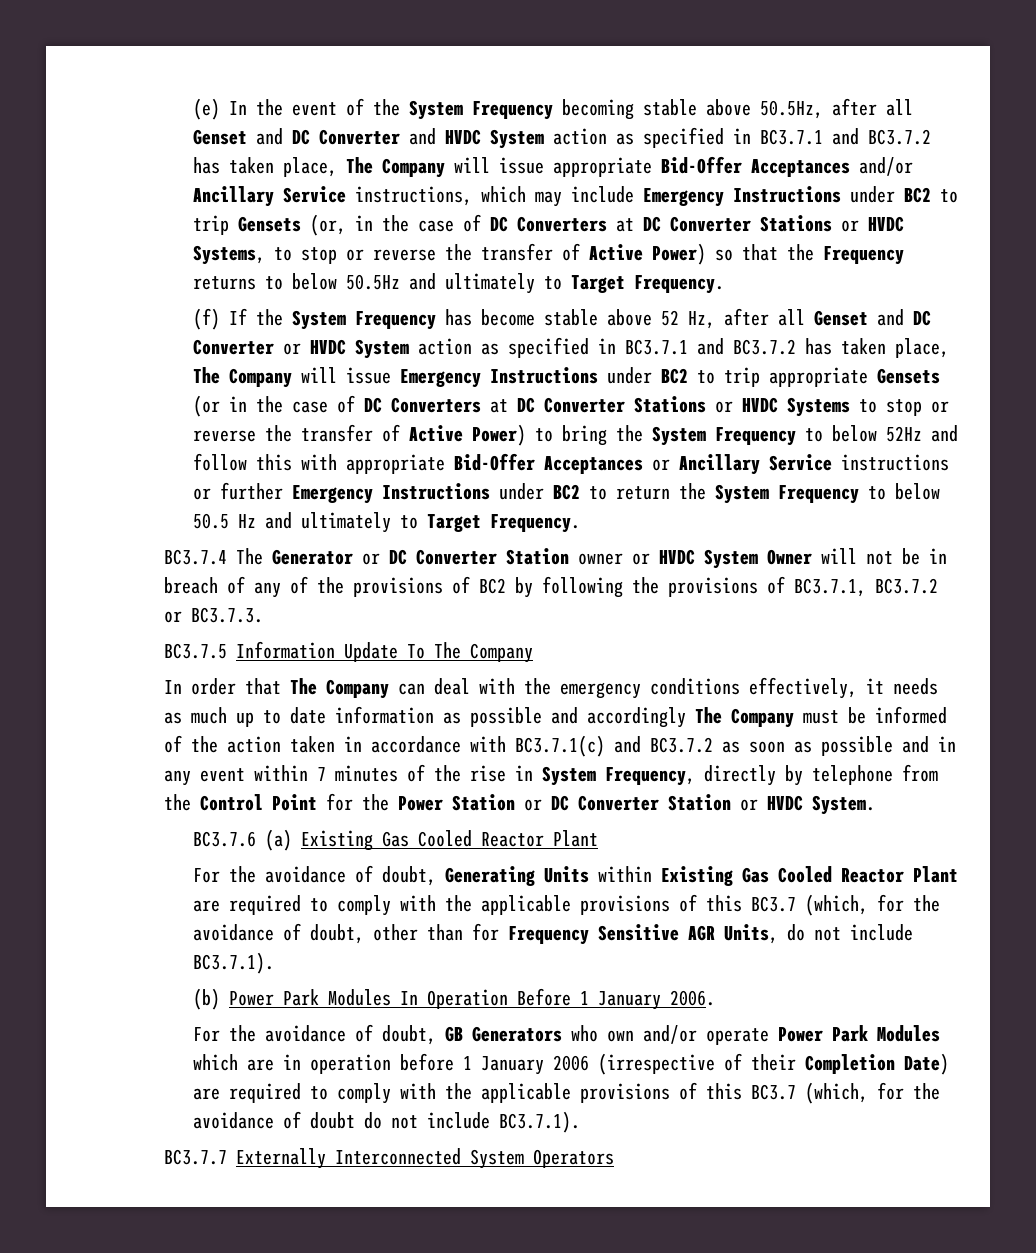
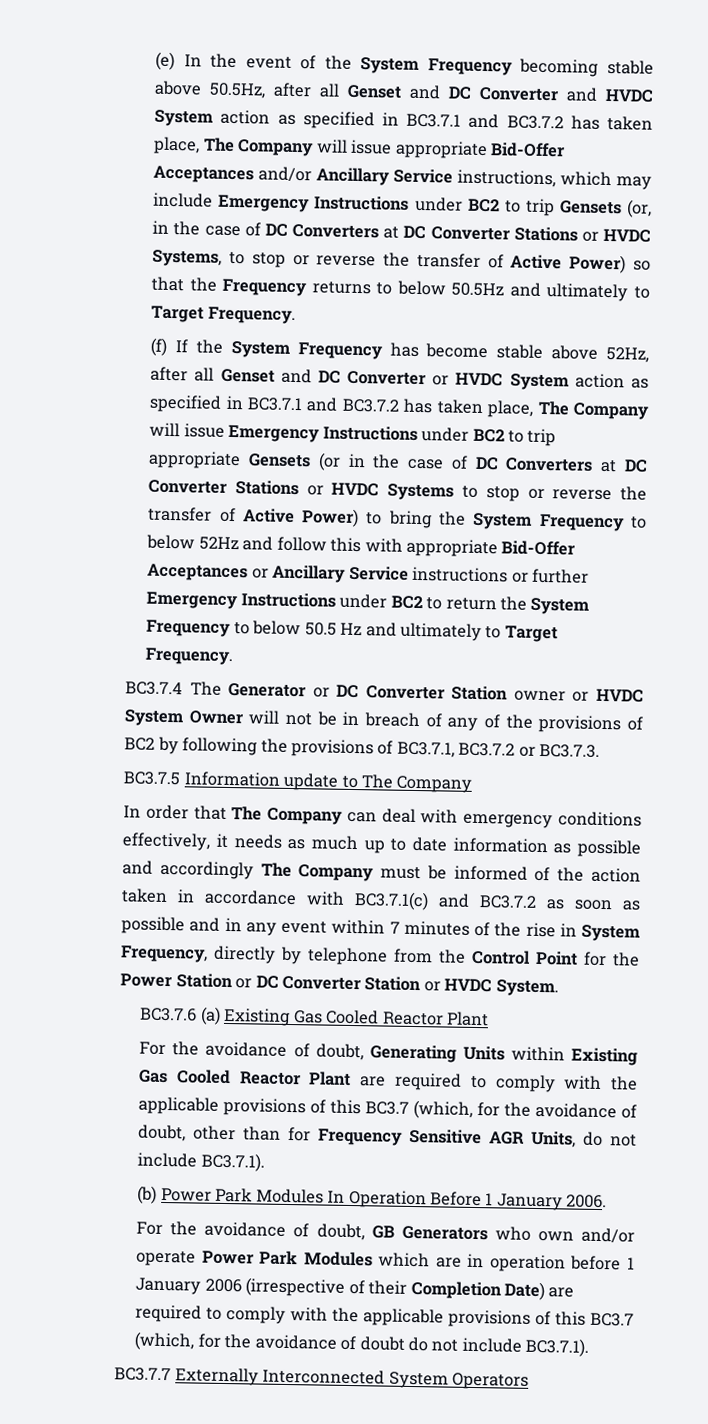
[660,310,715,329] 52 Hz, -> [606,347,650,363] 52Hz,
[343,642,425,662] Update To -> [283,772,358,791] update to
[523,678,551,695] the -> (459, 816) none

